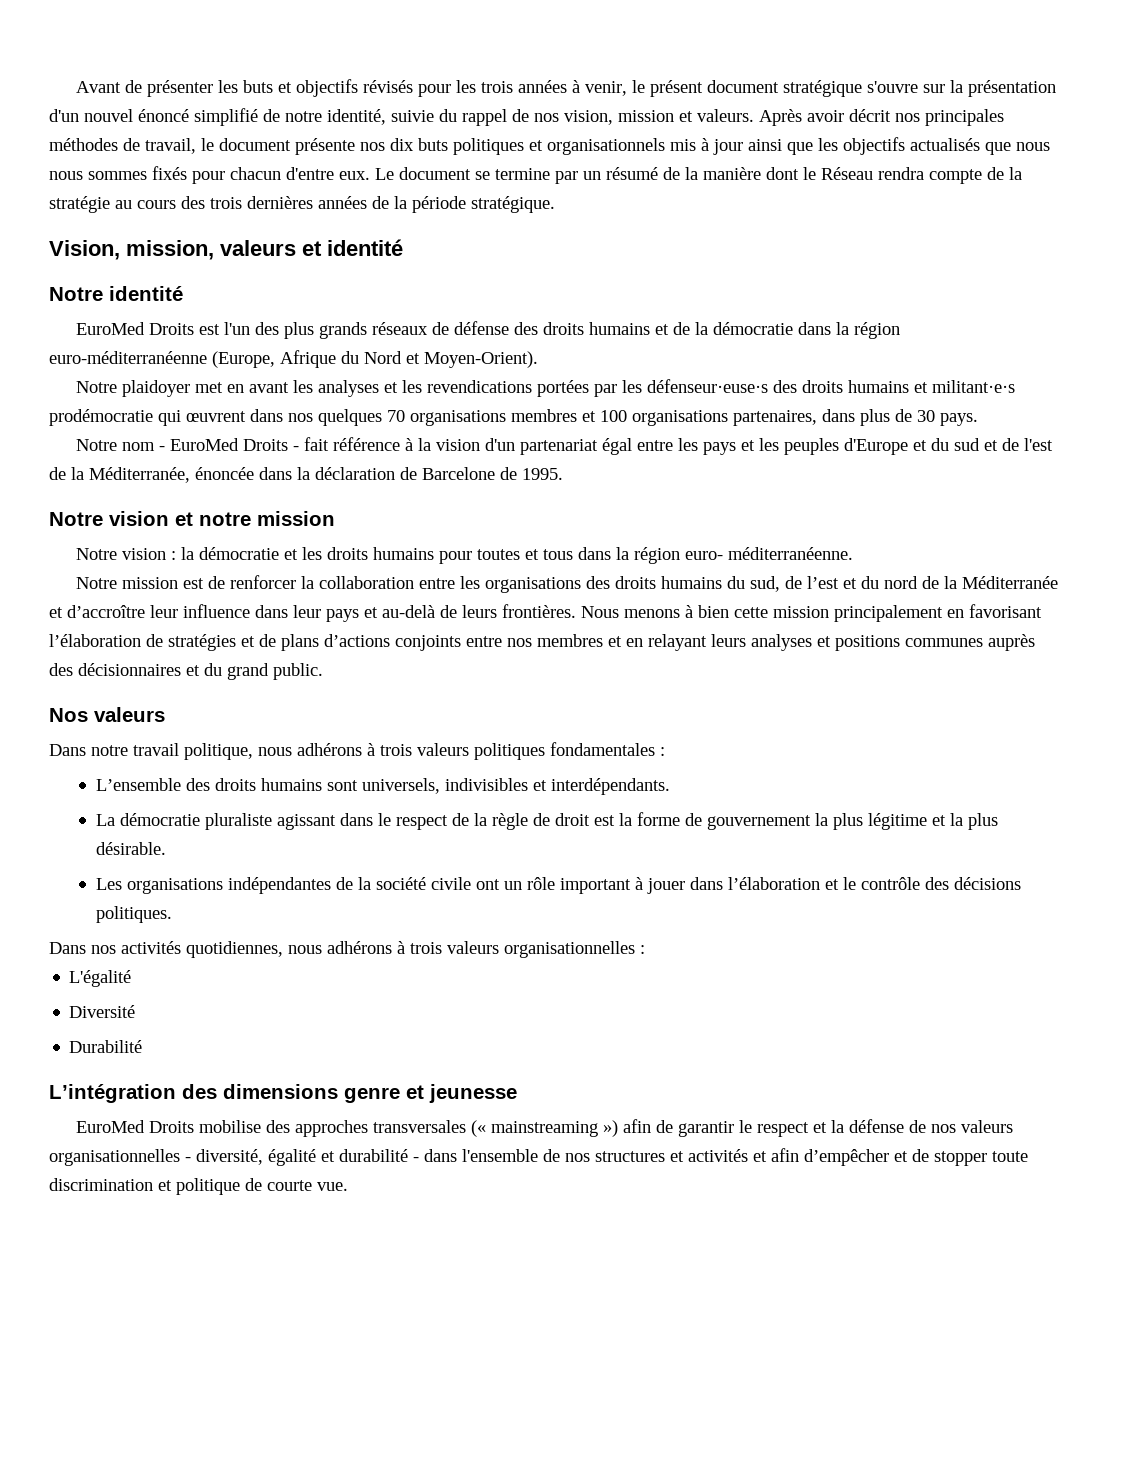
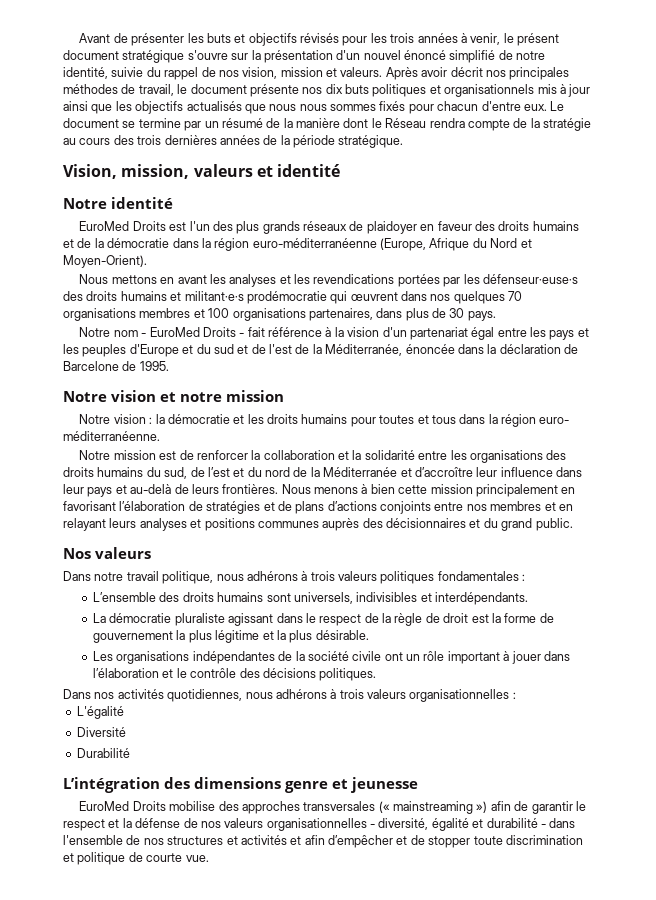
[454,321,510,335] défense -> [366,221,472,234] plaidoyer en faveur
[76,380,224,397] Notre plaidoyer met -> [79,274,157,284] Nous mettons
(415, 582) none -> [338,450,415,460] et la solidarité

